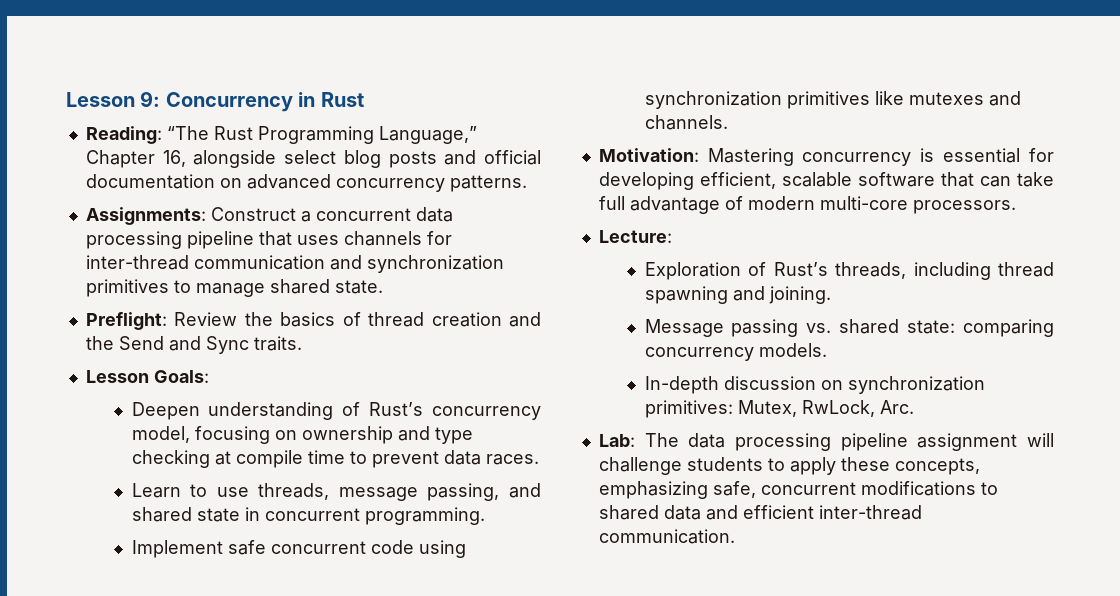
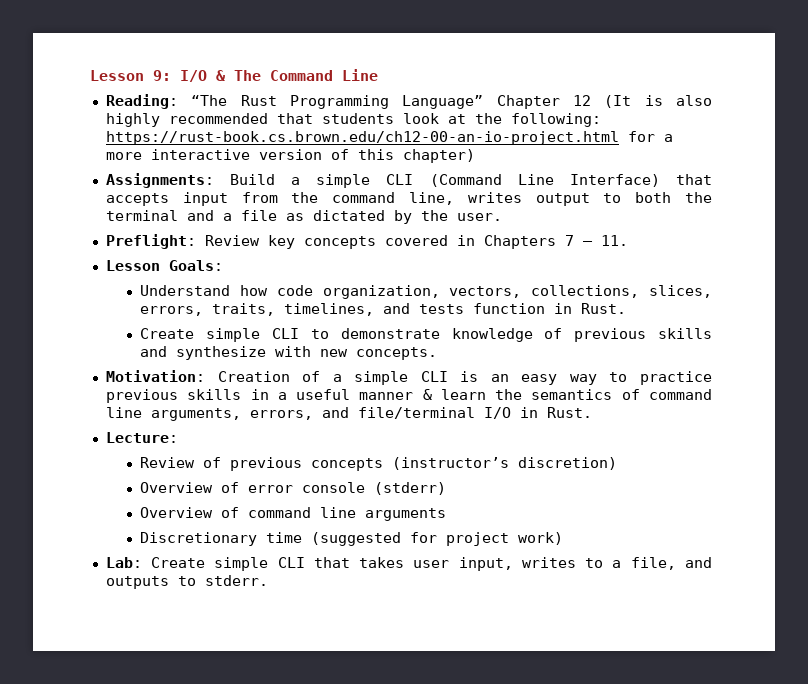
[165,92,364,112] Concurrency in Rust -> [180,69,378,82] I/O & The Command Line
[378,126,477,144] [85,150,541,168] [85,174,527,192] [85,207,453,225] [85,231,452,249] [85,255,504,273] [85,279,383,297] [85,312,541,330] [85,336,302,354] [85,370,209,383] [131,402,541,420] [131,426,473,444] [131,450,539,468] [131,483,541,501] [131,507,485,525] [131,540,466,558] [644,91,1021,109] [644,115,728,130] [598,148,1054,166] [598,172,1054,190] [598,196,1016,214] [598,230,672,243] [644,262,1054,280] [644,286,831,304] [644,319,1054,337] [644,343,827,361] [644,376,985,394] [644,400,914,418] [598,433,1054,451] [598,457,980,475] [598,481,998,499] [598,505,922,520] [598,529,735,544] Language,” Chapter 16, alongside select blog posts and official documentation on advanced concurrency patterns. // Assignments: Construct a concurrent data processing pipeline that uses channels for inter-thread communication and synchronization primitives to manage shared state. // Preflight: Review the basics of thread creation and the Send and Sync traits. // Lesson Goals: // Deepen understanding of Rust’s concurrency model, focusing on ownership and type checking at compile time to prevent data races. // Learn to use threads, message passing, and shared state in concurrent programming. // Implement safe concurrent code using synchronization primitives like mutexes and channels. // Motivation: Mastering concurrency is essential for developing efficient, scalable software that can take full advantage of modern multi-core processors. // Lecture: // Exploration of Rust’s threads, including thread spawning and joining. // Message passing vs. shared state: comparing concurrency models. // In-depth discussion on synchronization primitives: Mutex, RwLock, Arc. // Lab: The data processing pipeline assignment will challenge students to apply these concepts, emphasizing safe, concurrent modifications to shared data and efficient inter-thread communication. -> [402,95,712,109] [105,113,601,127] [105,131,673,145] [105,149,475,163] [105,173,713,188] [105,192,712,206] [105,210,502,224] [105,234,628,249] [105,260,223,271] [140,285,712,299] [140,303,627,316] [140,328,713,342] [140,346,438,360] [105,370,712,385] [105,389,712,403] [105,407,592,421] [105,432,178,443] [140,457,618,471] [140,482,447,495] [140,507,447,521] [140,532,564,546] [105,557,712,571] [105,575,268,589] Language” Chapter 12 (It is also highly recommended that students look at the following: https://rust-book.cs.brown.edu/ch12-00-an-io-project.html for a more interactive version of this chapter) // Assignments: Build a simple CLI (Command Line Interface) that accepts input from the command line, writes output to both the terminal and a file as dictated by the user. // Preflight: Review key concepts covered in Chapters 7 – 11. // Lesson Goals: // Understand how code organization, vectors, collections, slices, errors, traits, timelines, and tests function in Rust. // Create simple CLI to demonstrate knowledge of previous skills and synthesize with new concepts. // Motivation: Creation of a simple CLI is an easy way to practice previous skills in a useful manner & learn the semantics of command line arguments, errors, and file/terminal I/O in Rust. // Lecture: // Review of previous concepts (instructor’s discretion) // Overview of error console (stderr) // Overview of command line arguments // Discretionary time (suggested for project work) // Lab: Create simple CLI that takes user input, writes to a file, and outputs to stderr.

